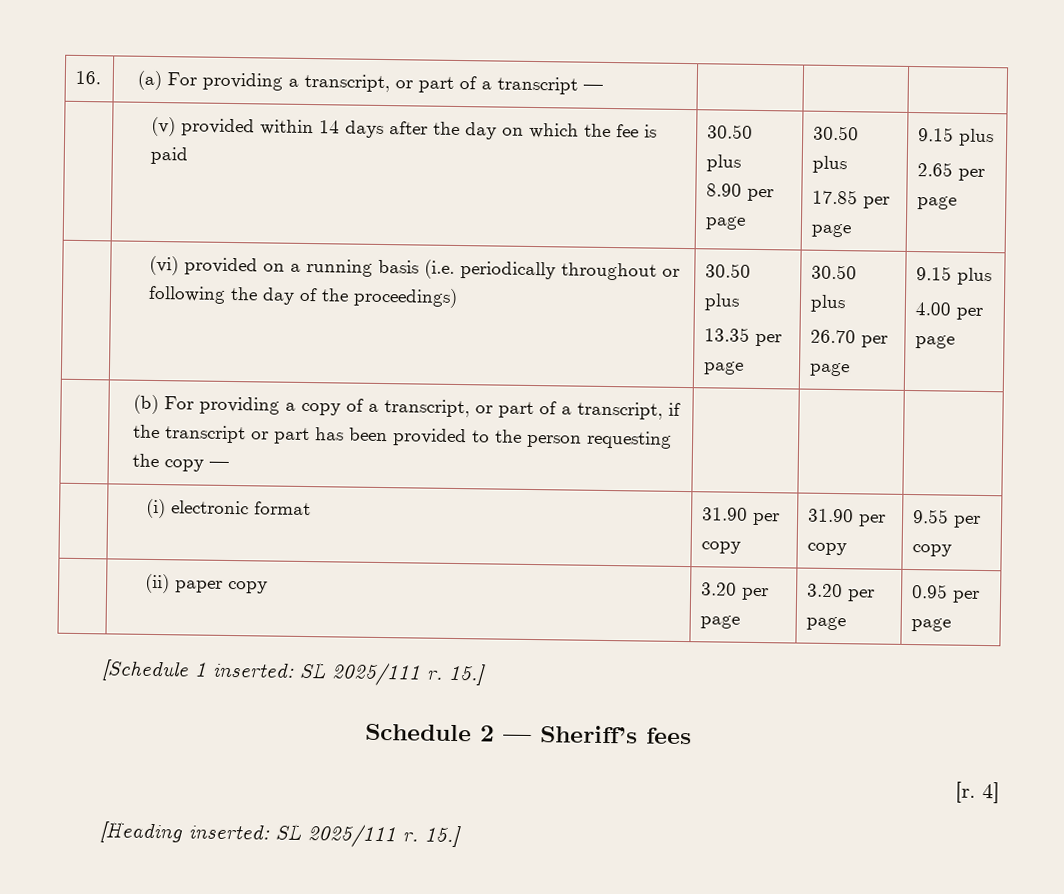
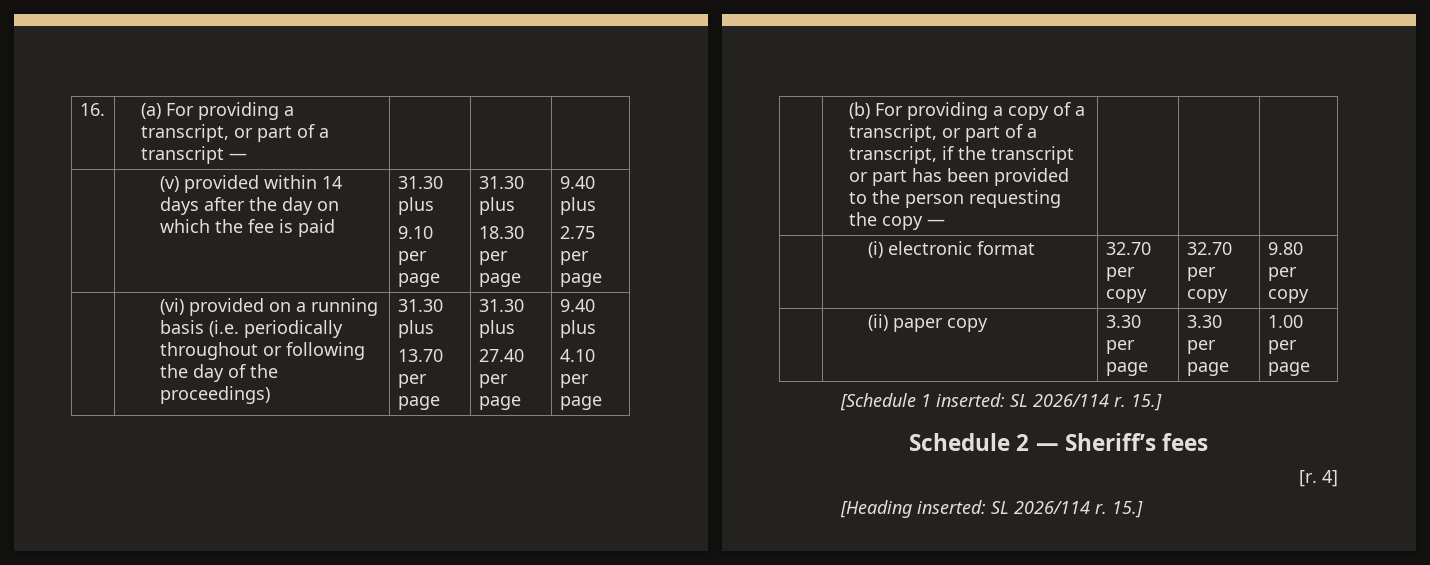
[707,124,754,139] [706,154,742,172] [706,183,775,202] [705,216,747,230] [813,125,860,141] [812,155,848,174] [812,189,891,209] [811,223,852,238] [918,127,995,147] [917,162,954,177] 30.50 plus // 8.90 per page | 30.50 plus // 17.85 per page | 9.15 plus // 2.65 -> [397,176,443,189] [397,197,434,215] [397,226,433,239] [397,251,427,265] [397,273,440,287] [478,176,524,189] [478,197,515,215] [478,226,524,239] [478,251,508,265] [478,273,521,287] [559,176,595,189] [559,197,596,215] [559,226,595,239] 31.30 plus // 9.10 per page | 31.30 plus // 18.30 per page | 9.40 plus // 2.75
[705,263,752,278] [704,293,741,311] [704,327,783,347] [703,361,745,375] [811,264,858,280] [810,294,847,313] [810,329,889,348] [809,362,851,377] [916,266,993,286] [915,302,952,316] 30.50 plus // 13.35 per page | 30.50 plus // 26.70 per page | 9.15 plus // 4.00 -> [397,299,443,312] [397,320,434,338] [397,349,443,362] [397,374,427,388] [397,396,440,410] [478,299,524,312] [478,320,515,338] [478,349,524,362] [478,374,508,388] [478,396,521,410] [559,299,595,312] [559,320,596,338] [559,349,595,362] 31.30 plus // 13.70 per page | 31.30 plus // 27.40 per page | 9.40 plus // 4.10
[702,507,781,526] [701,541,742,554] [808,508,887,527] [807,542,848,556] [913,509,950,524] 31.90 per copy | 31.90 per copy | 9.55 -> [1105,242,1151,255] [1105,267,1135,281] [1105,289,1147,303] [1186,242,1232,255] [1186,267,1216,281] [1186,289,1228,303] [1267,242,1303,255] 32.70 per copy | 32.70 per copy | 9.80
[701,582,770,601] [700,615,741,629] [807,583,876,602] [806,616,847,631] [912,584,949,599] 3.20 per page | 3.20 per page | 0.95 -> [1105,315,1141,328] [1105,340,1135,354] [1105,362,1148,376] [1186,315,1222,328] [1186,340,1216,354] [1186,362,1229,376] [1267,315,1303,328] 3.30 per page | 3.30 per page | 1.00
[331,662,422,687] 2025/111 -> [1032,394,1109,407] 2026/114
[307,824,397,849] 2025/111 -> [1013,501,1090,514] 2026/114

